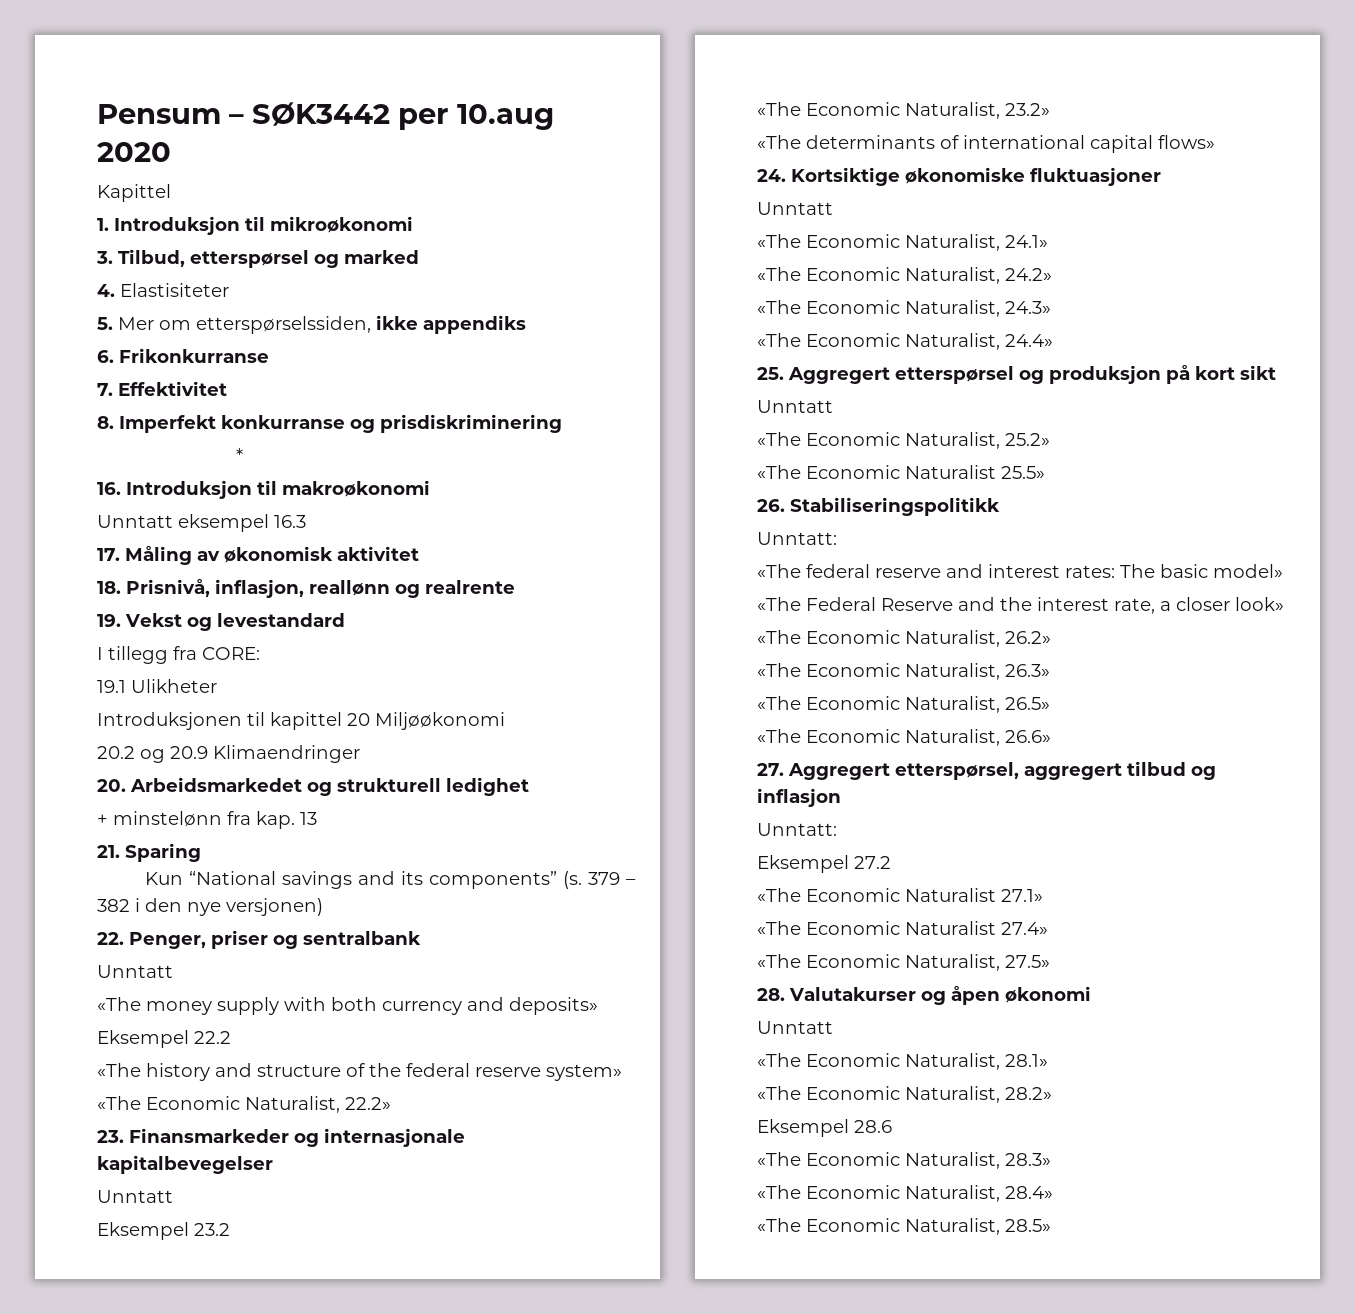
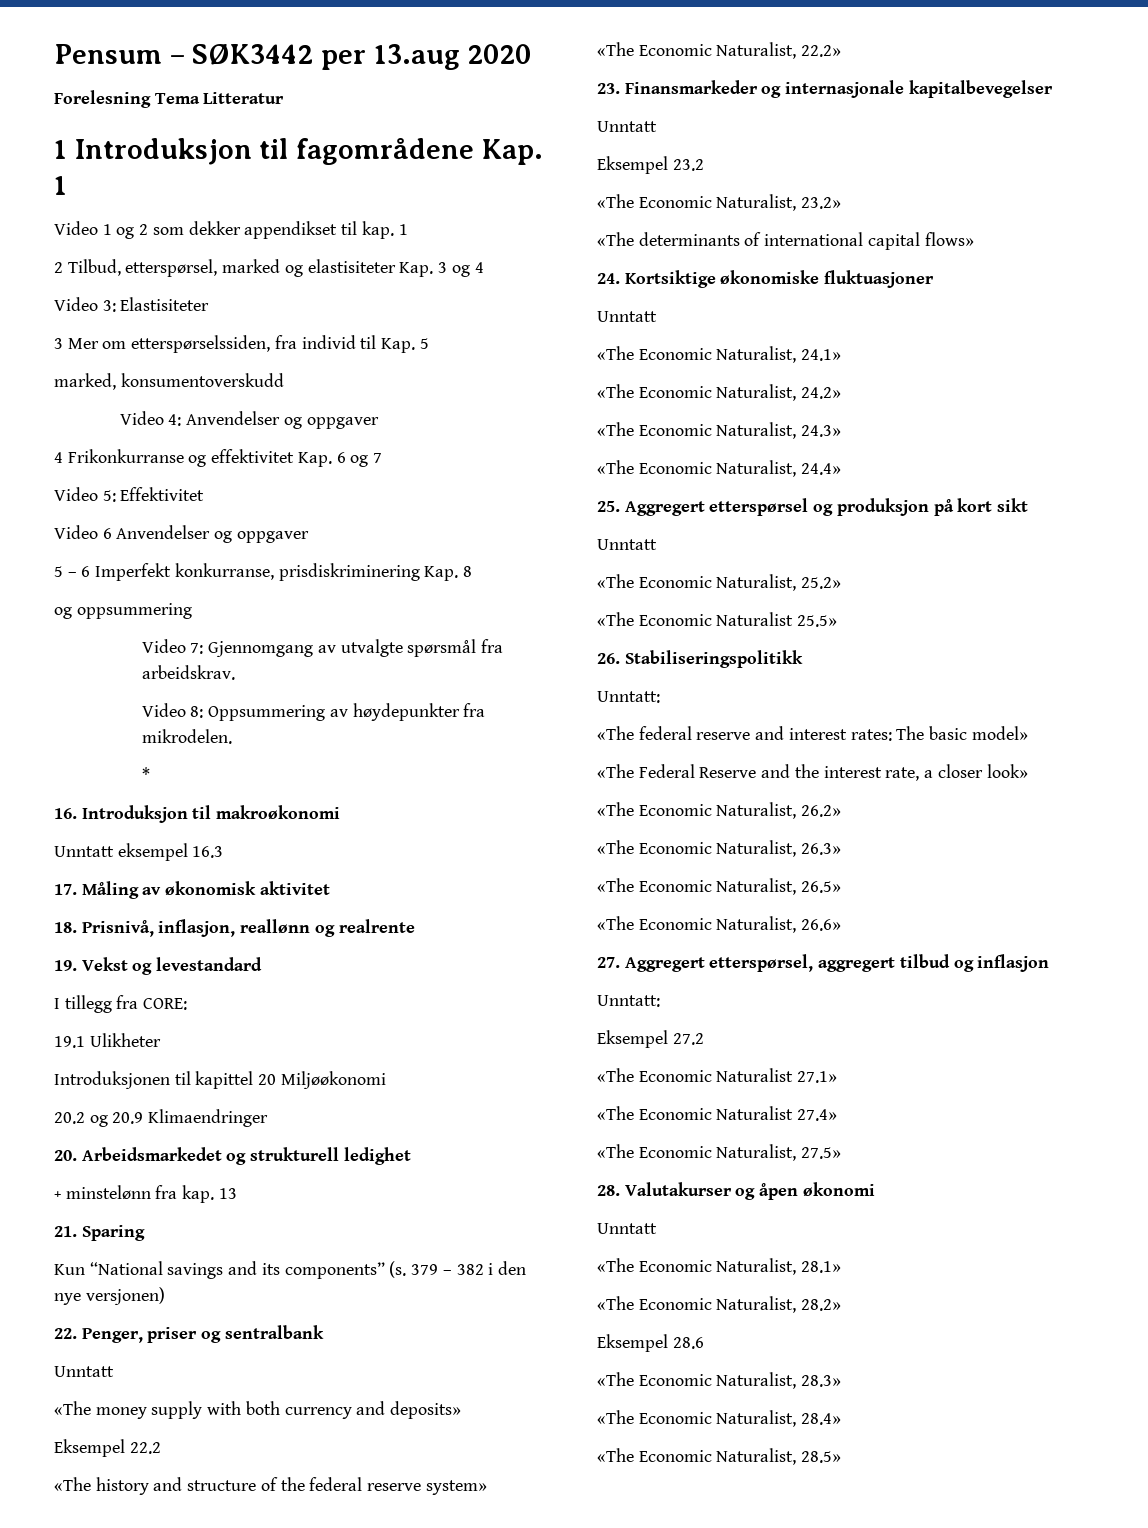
[457,104,554,130] 10.aug -> [373,44,460,70] 13.aug
[97,184,171,202] [97,216,413,235] [96,249,419,268] [97,284,115,297] Kapittel // 1. Introduksjon til mikroøkonomi // 3. Tilbud, etterspørsel og marked // 4. -> [54,90,285,108] [54,138,543,165] [54,176,67,195] [54,221,408,239] [54,259,484,277] [54,297,116,312] Forelesning Tema Litteratur // 1 Introduksjon til fagområdene Kap. 1 // Video 1 og 2 som dekker appendikset til kap. 1 // 2 Tilbud, etterspørsel, marked og elastisiteter Kap. 3 og 4 // Video 3:
[97,317,113,330] 5. -> [54,338,63,349] 3
[376,315,526,334] [97,348,269,363] [97,381,227,396] [97,414,562,433] ikke appendiks // 6. Frikonkurranse // 7. Effektivitet // 8. Imperfekt konkurranse og prisdiskriminering -> [274,335,429,353] [54,373,284,390] [119,411,379,429] [54,449,383,467] [54,487,205,502] [54,525,309,543] [54,563,473,581] [54,603,192,619] [141,639,503,657] [141,665,235,680] [141,703,486,721] [141,729,232,744] fra individ til Kap. 5 // marked, konsumentoverskudd // Video 4: Anvendelser og oppgaver // 4 Frikonkurranse og effektivitet Kap. 6 og 7 // Video 5: Effektivitet // Video 6 Anvendelser og oppgaver // 5 – 6 Imperfekt konkurranse, prisdiskriminering Kap. 8 // og oppsummering // Video 7: Gjennomgang av utvalgte spørsmål fra arbeidskrav. // Video 8: Oppsummering av høydepunkter fra mikrodelen.

